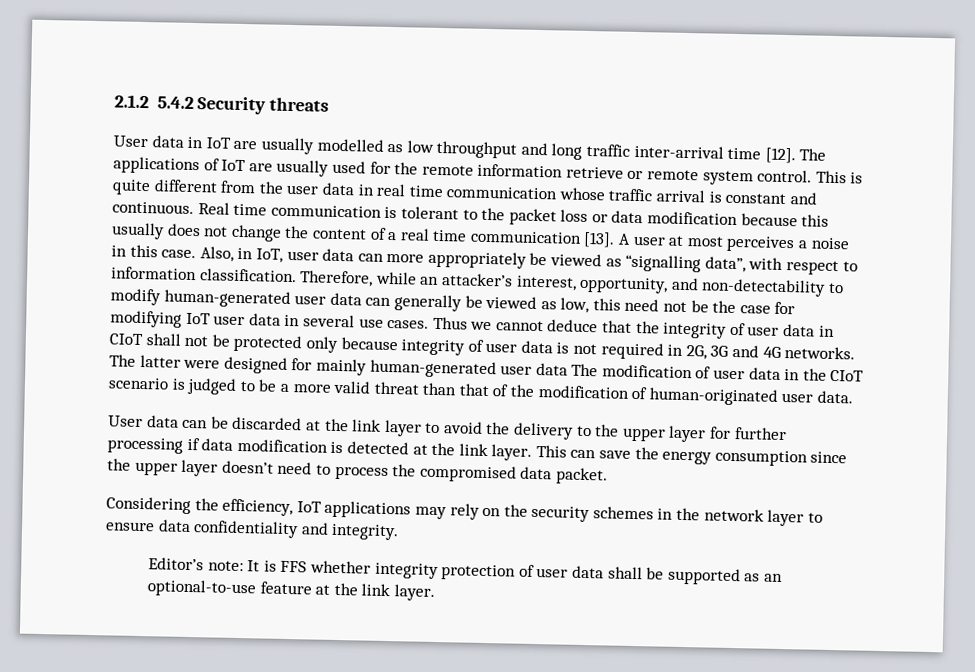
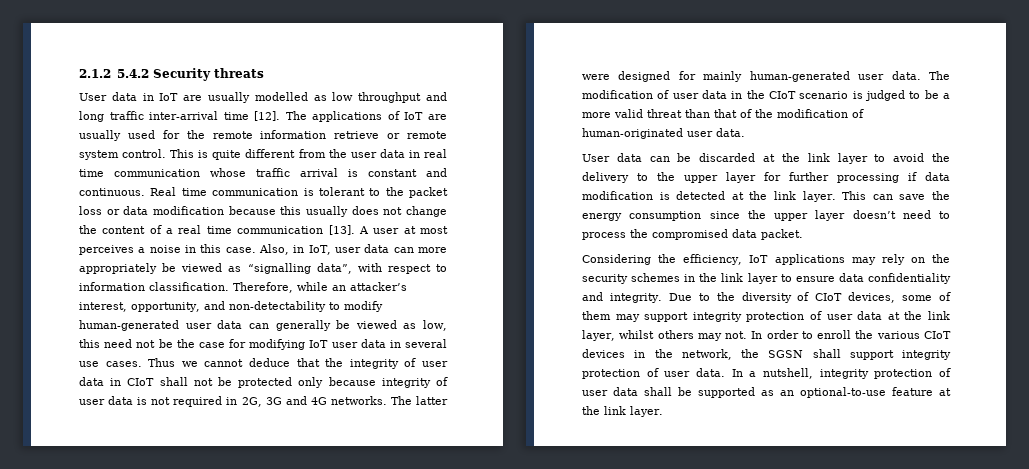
[535,362,568,376] data -> [891,71,921,80] data.
[703,508,764,522] network -> [721,273,744,282] link
[148,557,372,574] // Editor’s note: It is FFS whether -> [668,292,951,303] [582,311,951,322] [582,330,951,341] [582,349,951,360] [582,368,813,379] Due to the diversity of CIoT devices, some of them may support integrity protection of user data at the link layer, whilst others may not. In order to enroll the various CIoT devices in the network, the SGSN shall support integrity protection of user data. In a nutshell,

